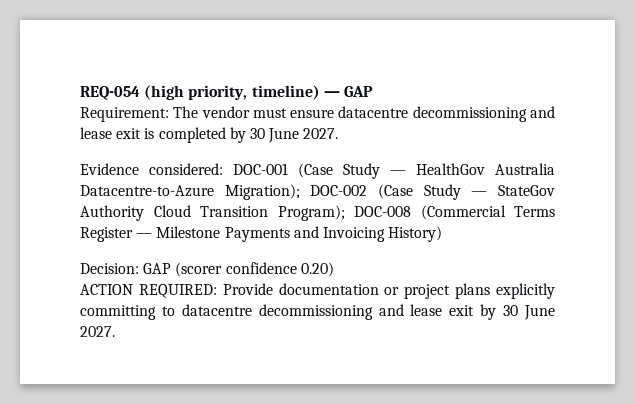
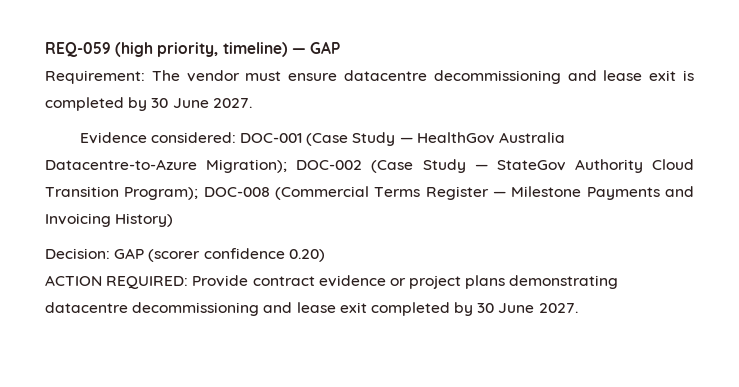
[80,86,140,100] REQ-054 -> [45,42,111,57] REQ-059
[278,283,379,295] documentation -> [252,275,386,287] contract evidence
[495,283,555,299] [80,304,475,320] explicitly committing to datacentre decommissioning and lease exit -> [509,275,619,289] [45,302,450,316] demonstrating datacentre decommissioning and lease exit completed

